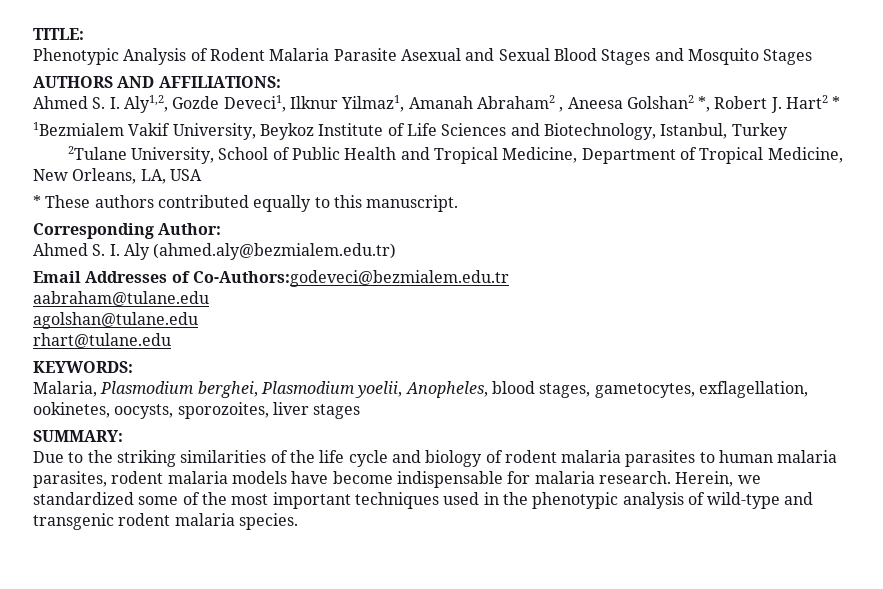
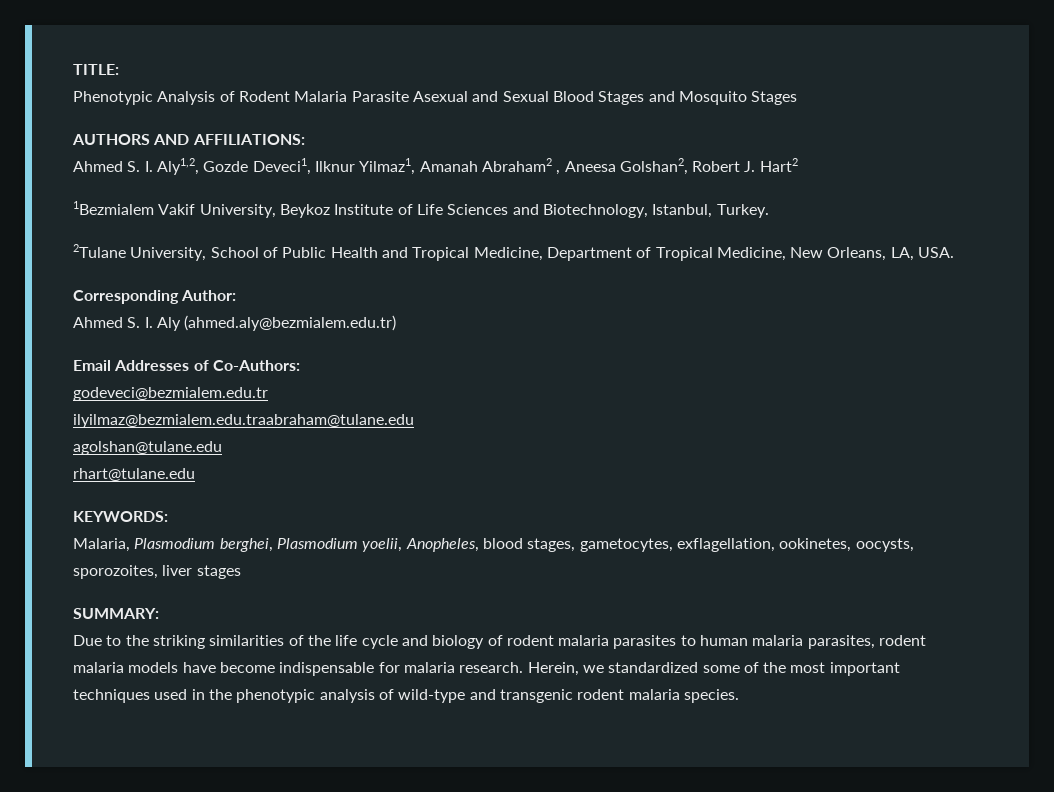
[626,95,711,112] Golshan2 *, -> [619,158,688,175] Golshan2,
[832,96,841,109] * -> (798, 165) none
[731,123,788,140] Turkey -> [716,204,769,218] Turkey.
[169,169,202,181] [33,195,459,212] USA // * These authors contributed equally to this manuscript. -> [918,247,955,258] USA.
[192,270,509,287] [33,291,209,306] Co-Authors:godeveci@bezmialem.edu.tr // aabraham@tulane.edu -> [212,360,300,371] [73,387,268,401] [73,414,414,428] Co-Authors: // godeveci@bezmialem.edu.tr // ilyilmaz@bezmialem.edu.traabraham@tulane.edu

